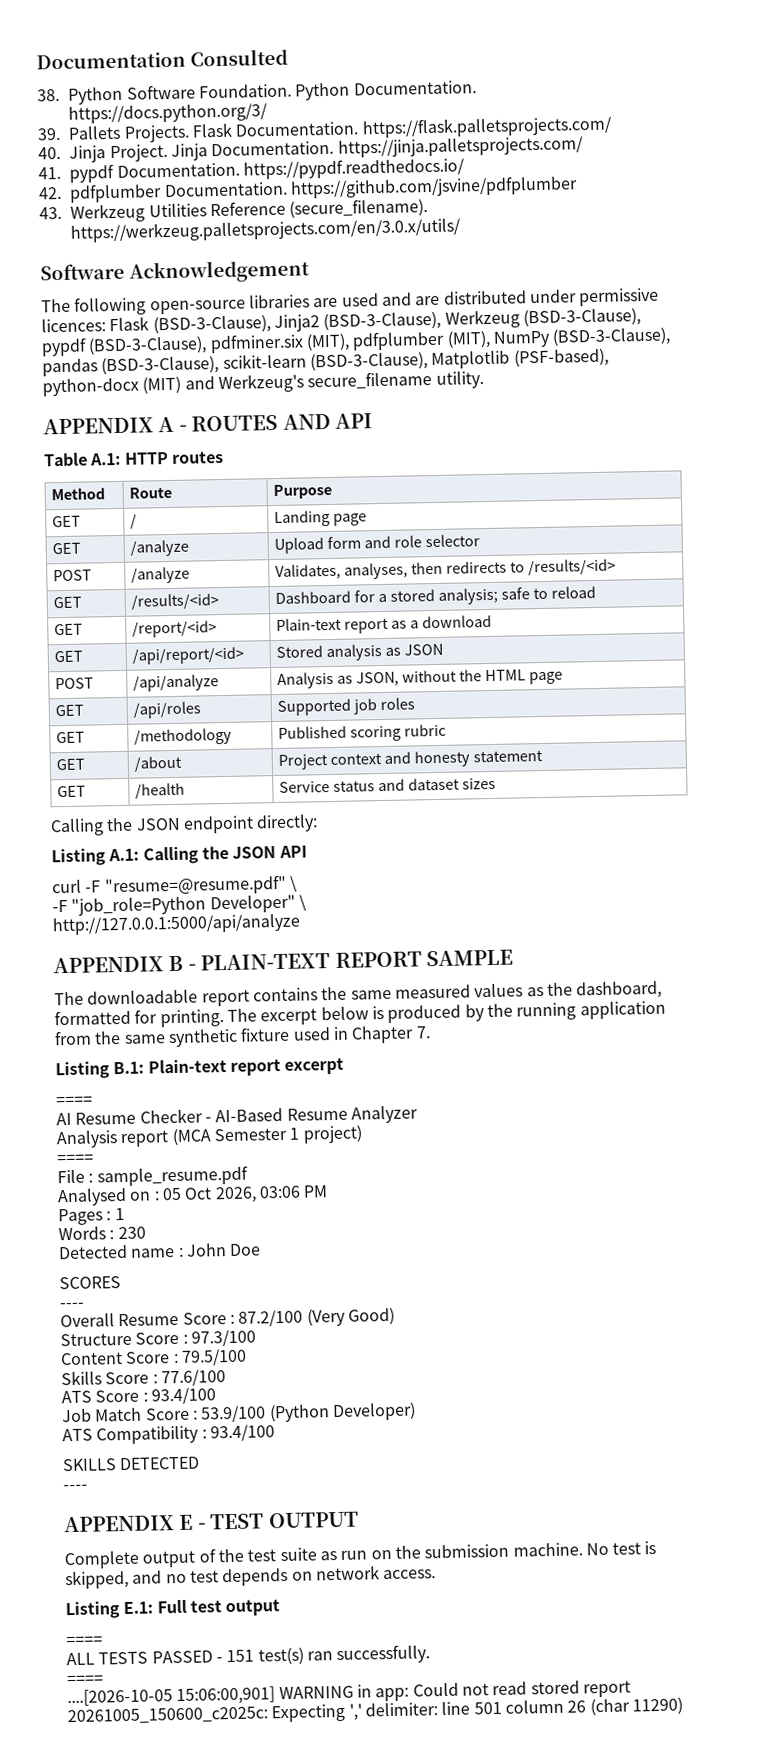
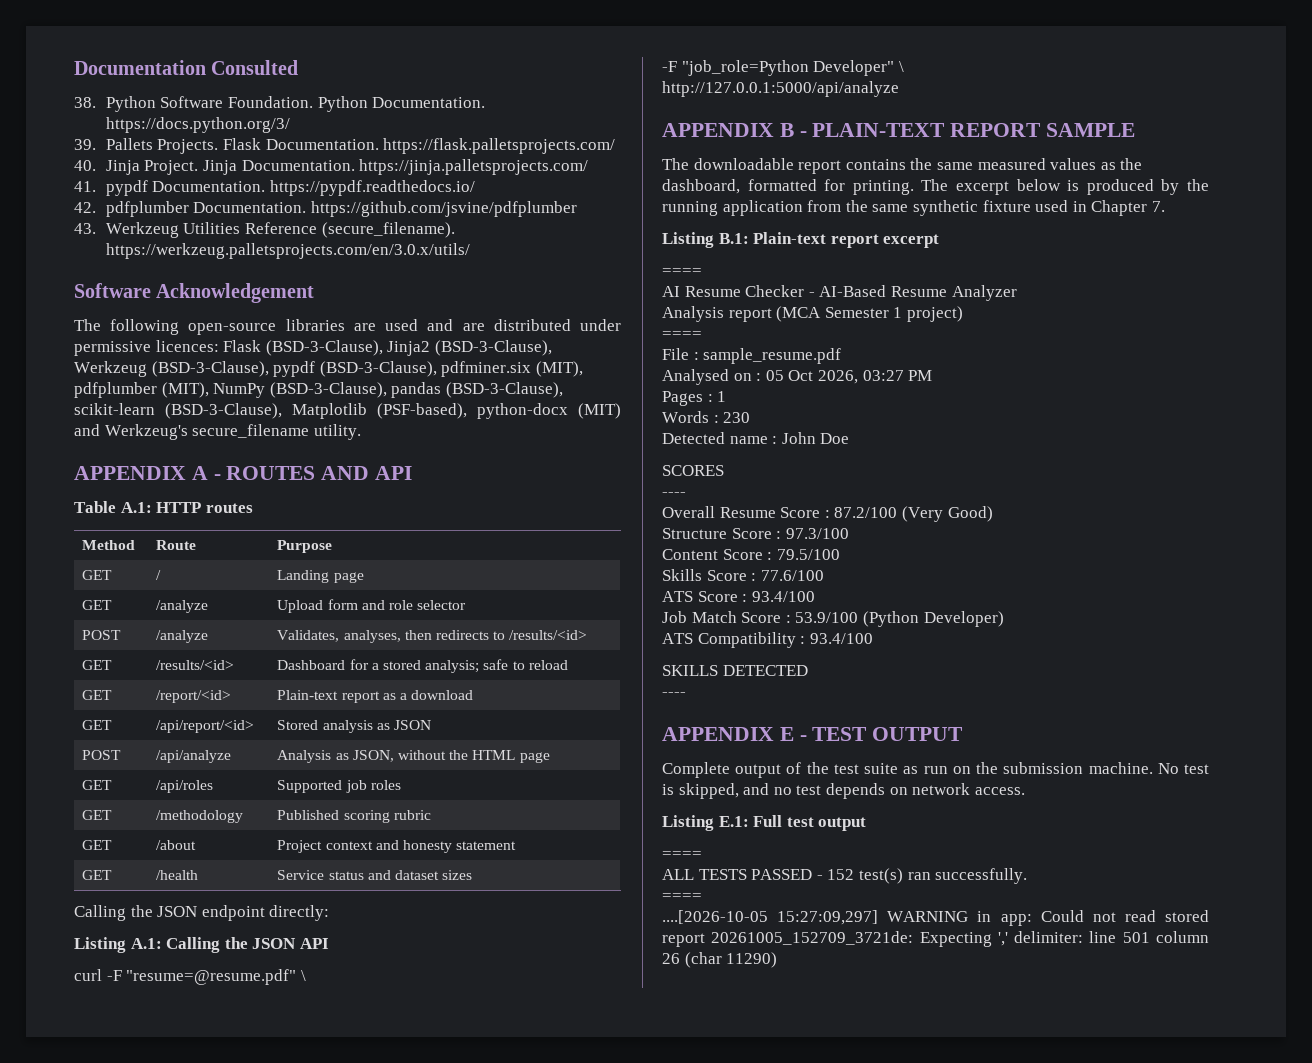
[258,1185,301,1199] 03:06 -> [862,370,904,381] 03:27
[226,1649,255,1663] 151 -> [827,869,855,880] 152
[176,1686,276,1706] 15:06:00,901] -> [777,910,879,925] 15:27:09,297]
[67,1706,268,1725] 20261005_150600_c2025c: -> [711,931,914,945] 20261005_152709_3721de:

